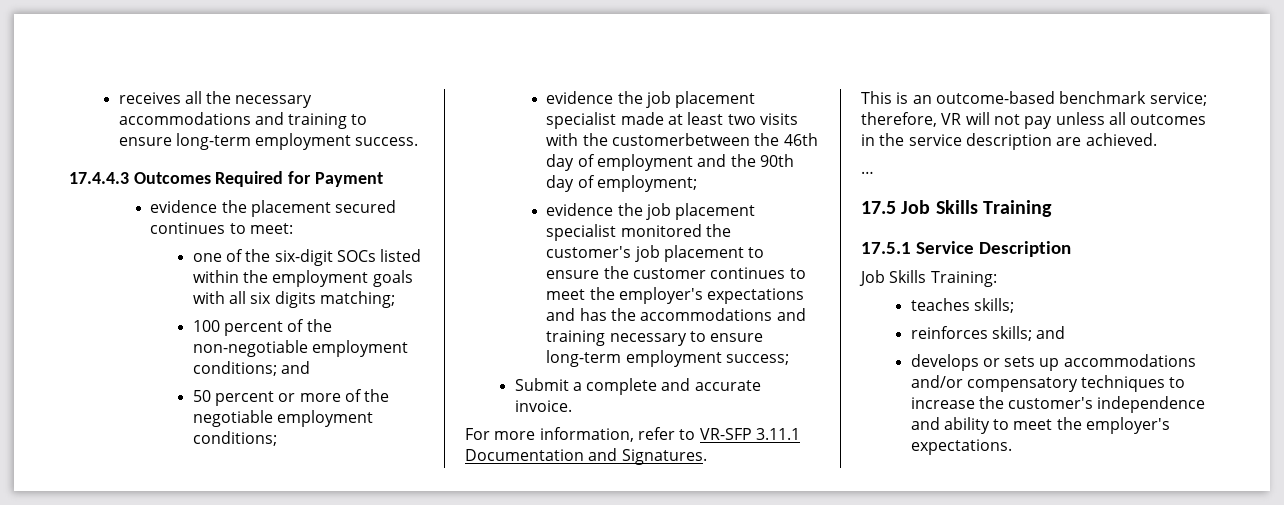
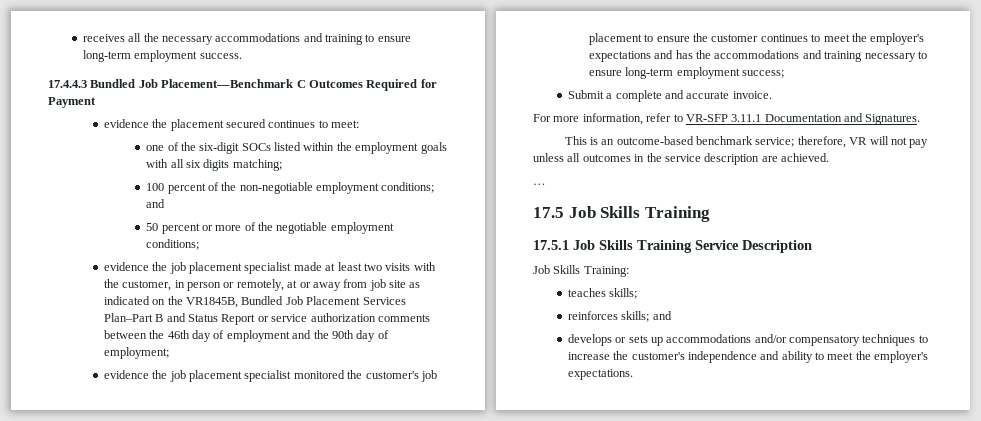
(129, 178) none -> [90,79,306,88] Bundled Job Placement—Benchmark C
[612,133,751,146] customerbetween -> [122,279,421,291] [103,296,406,308] [103,313,430,325] [103,330,147,339] customer, in person or remotely, at or away from job site as indicated on the VR1845B, Bundled Job Placement Services Plan–Part B and Status Report or service authorization comments between
(911, 248) none -> [573,240,692,253] Job Skills Training

